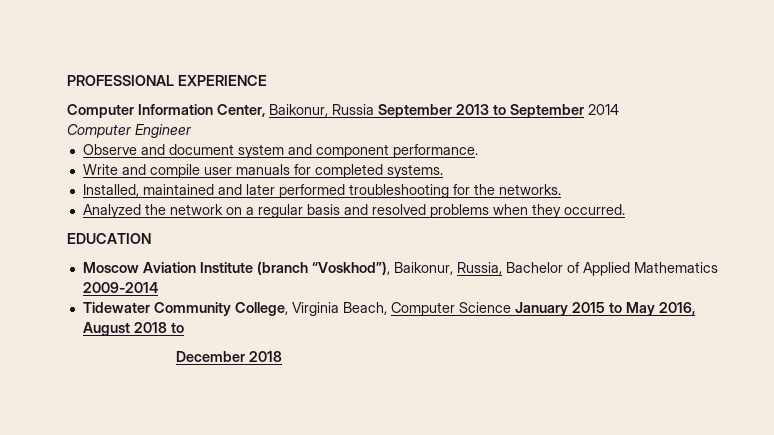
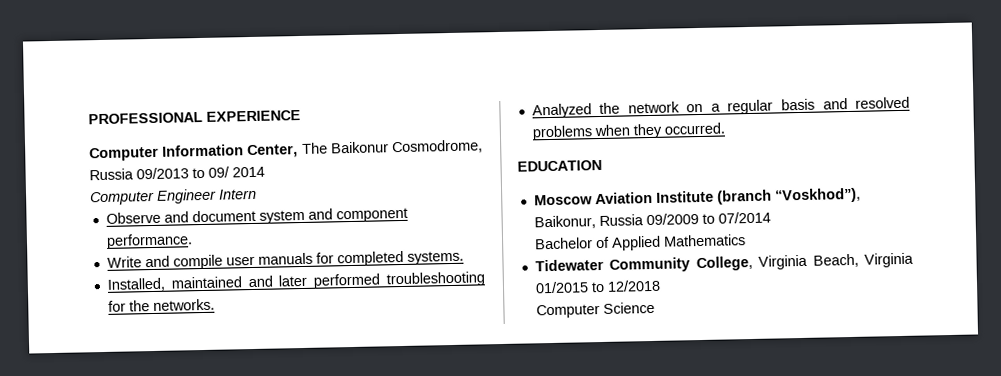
[269,104,584,118] Baikonur, Russia September 2013 to September -> [301,139,483,155] [89,166,230,181] The Baikonur Cosmodrome, Russia 09/2013 to 09/
(191, 131) none -> [218,188,257,200] Intern
[456,262,502,275] Russia, -> [598,211,771,227] Russia 09/2009 to 07/2014 //
[82,282,158,293] 2009-2014 -> (747, 240) none
[390,302,695,316] [82,322,184,336] [175,351,282,362] Computer Science January 2015 to May 2016, August 2018 to // December 2018 -> [864,252,914,268] [534,279,661,294] [536,301,656,319] Virginia 01/2015 to 12/2018 // Computer Science

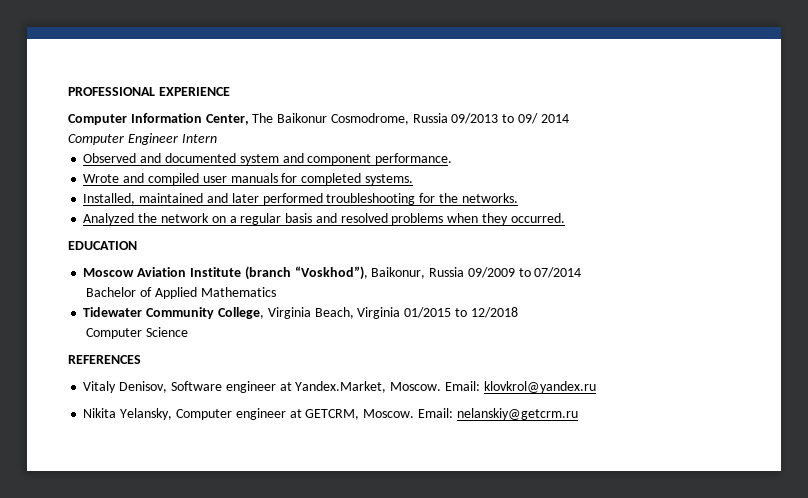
[105,209,256,224] Observe and document -> [83,153,236,163] Observed and documented
[106,254,223,270] Write and compile -> [83,173,199,185] Wrote and compiled
(656, 307) none -> [68,355,141,364] [83,381,596,393] [83,408,578,420] // REFERENCES // Vitaly Denisov, Software engineer at Yandex.Market, Moscow. Email: klovkrol@yandex.ru // Nikita Yelansky, Computer engineer at GETCRM, Moscow. Email: nelanskiy@getcrm.ru

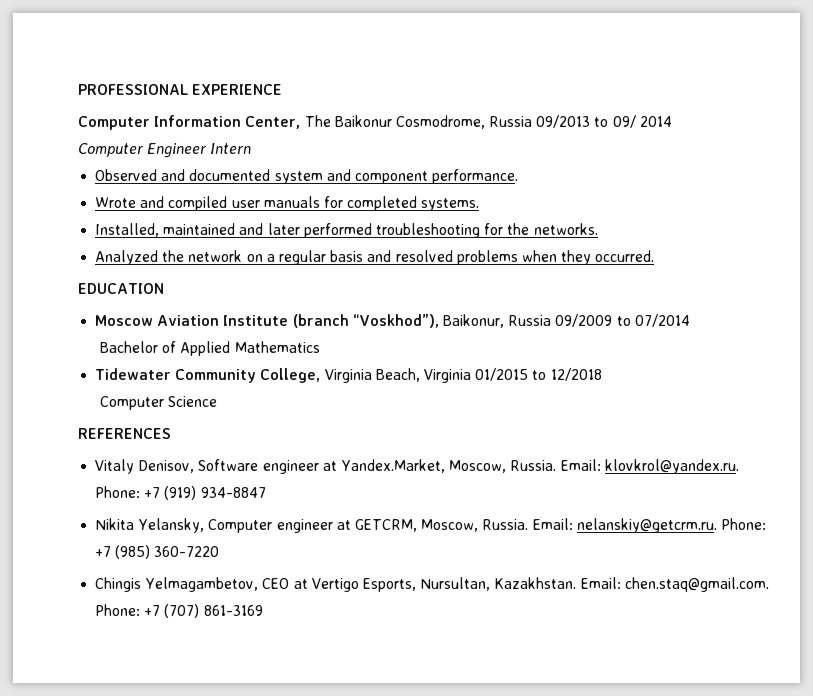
[390,381,596,393] Moscow. Email: klovkrol@yandex.ru -> [449,459,739,474] [95,486,266,500] Moscow, Russia. Email: klovkrol@yandex.ru. Phone: +7 (919) 934-8847
[363,408,578,420] Moscow. Email: nelanskiy@getcrm.ru -> [421,518,766,533] [95,545,220,559] [95,577,769,592] [95,604,263,618] Moscow, Russia. Email: nelanskiy@getcrm.ru. Phone: +7 (985) 360-7220 // Chingis Yelmagambetov, CEO at Vertigo Esports, Nursultan, Kazakhstan. Email: chen.staq@gmail.com. Phone: +7 (707) 861-3169

